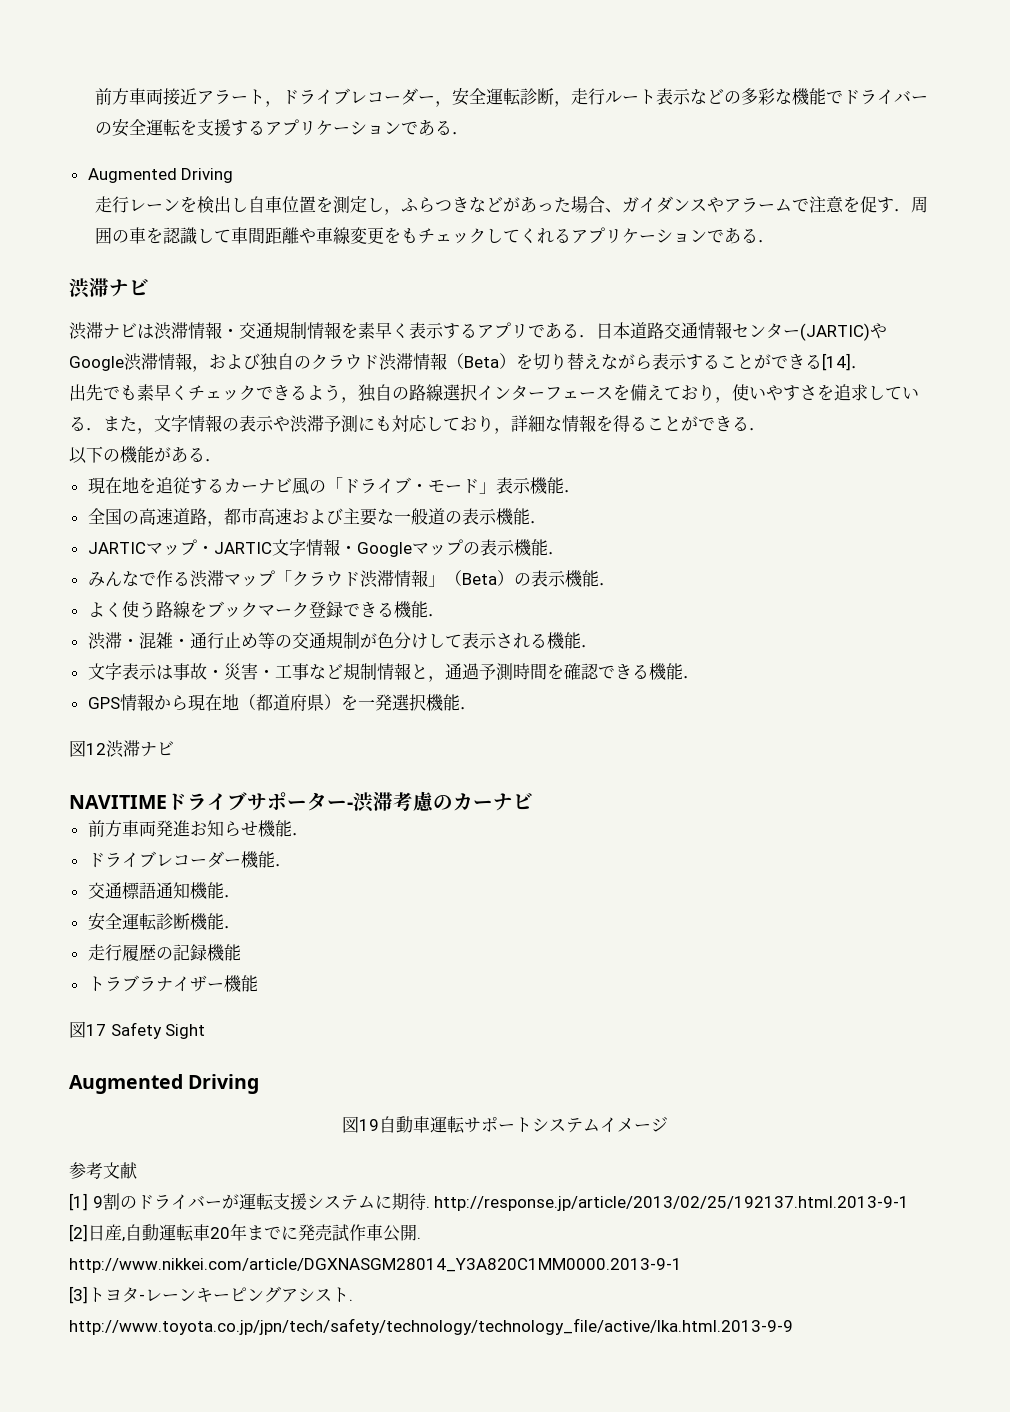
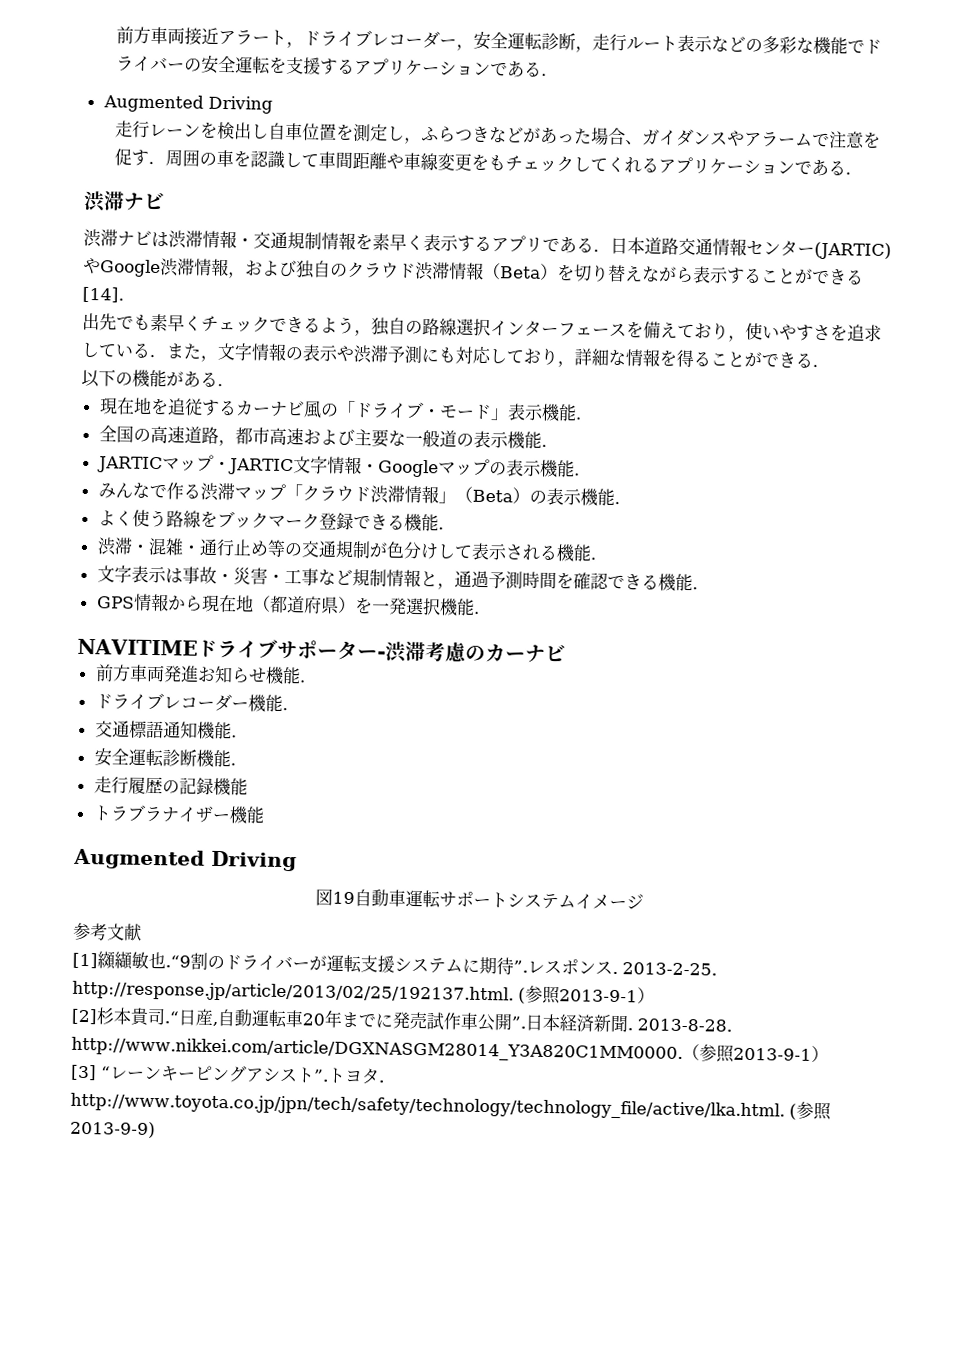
[69,740,174,758] // 図12渋滞ナビ -> (492, 613) none
[69,1021,206,1039] // 図17 Safety Sight -> (265, 815) none
[92,1196,103,1208] 9 -> [97,951,191,970] 纐纈敏也.“9
[425,1196,910,1211] [69,1224,88,1242] . http://response.jp/article/2013/02/25/192137.html.2013-9-1 // [2] -> [513,959,717,976] [72,980,655,1005] [71,1007,179,1026] ”.レスポンス. 2013‐2‐25. http://response.jp/article/2013/02/25/192137.html. (参照2013-9-1） // [2]杉本貴司.“
[417,1237,421,1239] [69,1258,682,1273] . http://www.nikkei.com/article/DGXNASGM28014_Y3A820C1MM0000.2013-9-1 -> [511,1013,732,1033] [71,1036,829,1063] ”.日本経済新聞. 2013-8-28. http://www.nikkei.com/article/DGXNASGM28014_Y3A820C1MM0000.（参照2013-9-1）
[88,1287,145,1303] トヨタ- -> [100,1066,111,1079] “
[349,1299,353,1301] [69,1318,793,1335] . http://www.toyota.co.jp/jpn/tech/safety/technology/technology_file/active/lka.html.2013-9-9 -> [313,1067,384,1085] [70,1092,832,1121] [70,1120,156,1139] ”.トヨタ. http://www.toyota.co.jp/jpn/tech/safety/technology/technology_file/active/lka.html. (参照2013-9-9)

